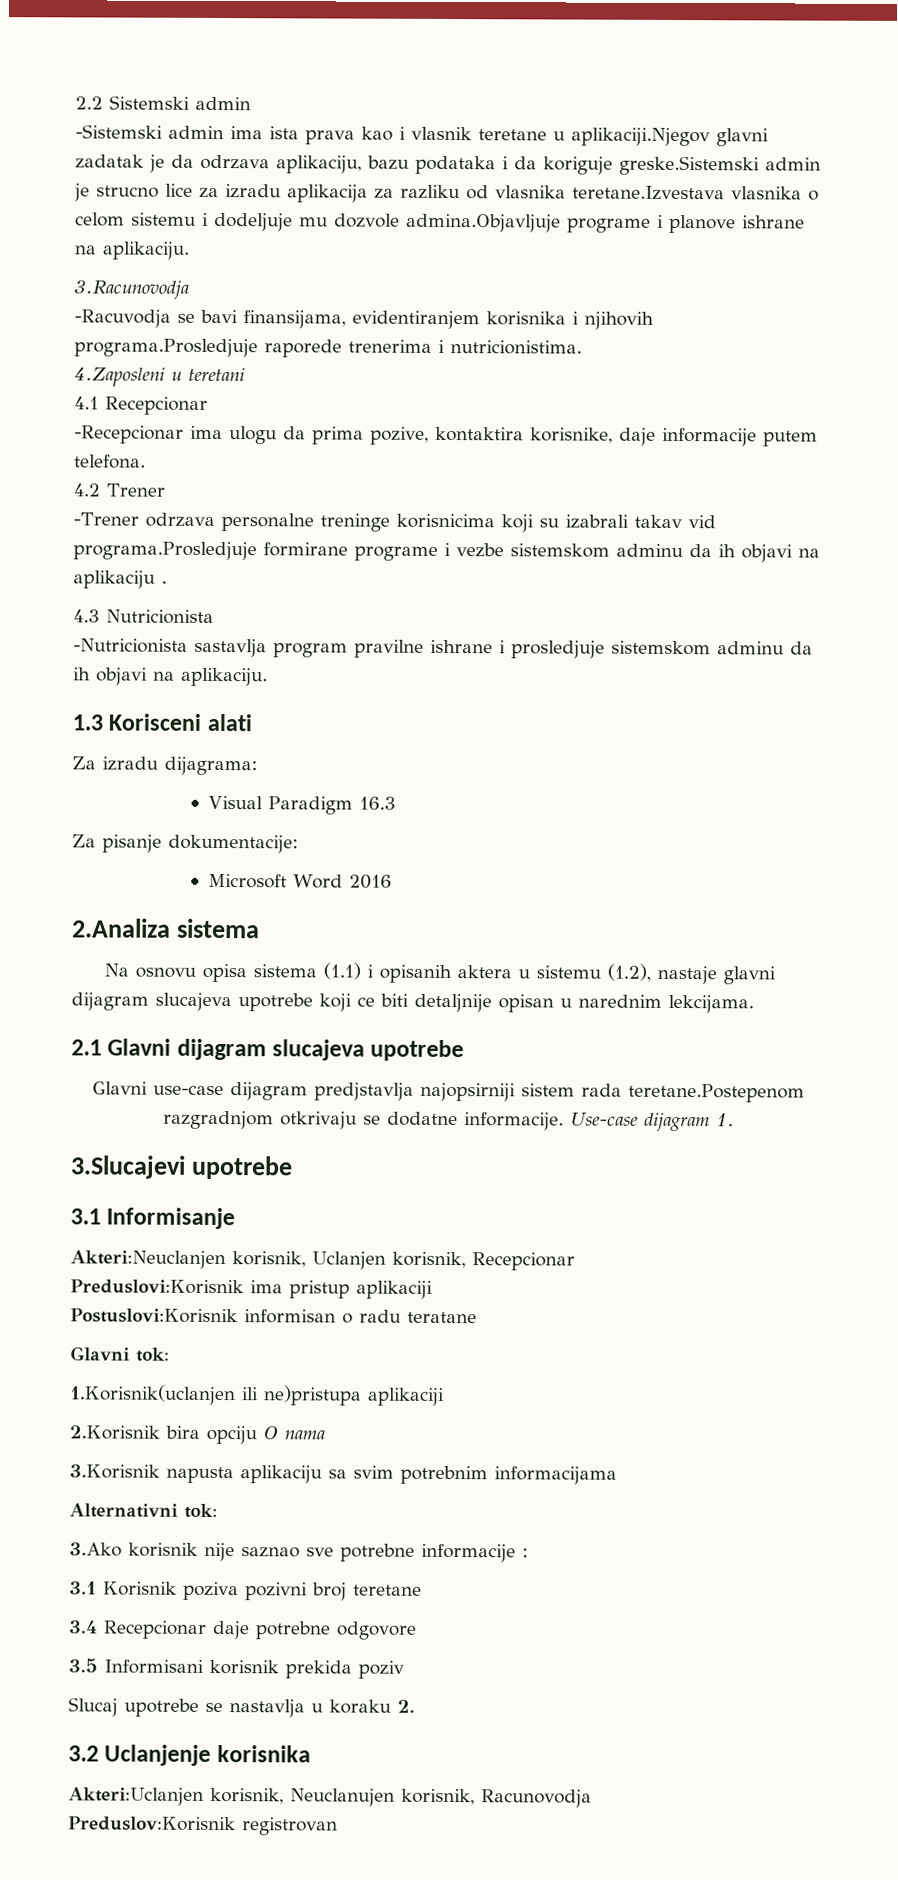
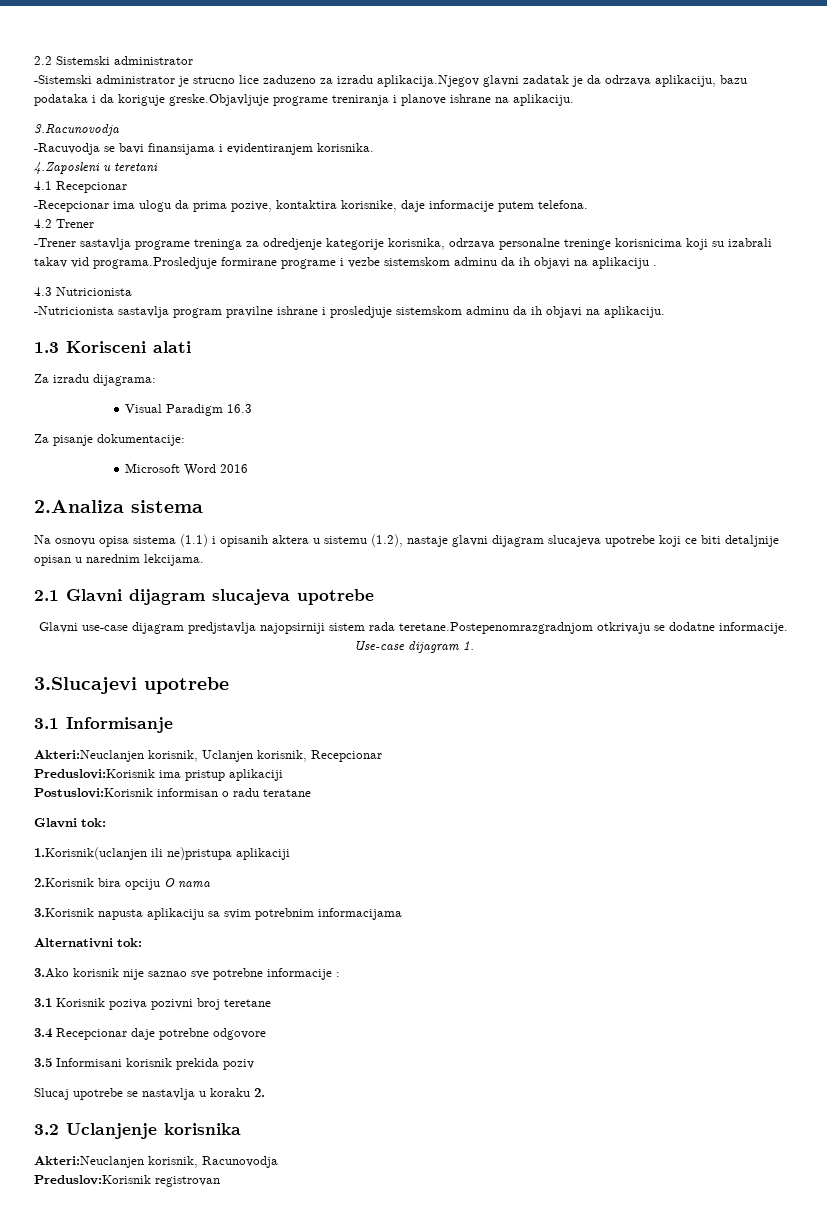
[195,96,251,111] admin -> [114,56,193,65] administrator
[168,125,710,147] admin ima ista prava kao i vlasnik teretane u aplikaciji.Njegov -> [96,75,479,87] administrator je strucno lice zaduzeno za izradu aplikacija.Njegov
[619,155,821,176] [74,183,819,203] [75,212,651,233] greske.Sistemski admin je strucno lice za izradu aplikacija za razliku od vlasnika teretane.Izvestava vlasnika o celom sistemu i dodeljuje mu dozvole admina.Objavljuje programe -> [169,94,389,106] greske.Objavljuje programe treniranja
[243,310,654,330] [74,338,582,358] finansijama, evidentiranjem korisnika i njihovih programa.Prosledjuje raporede trenerima i nutricionistima. -> [148,143,374,155] finansijama i evidentiranjem korisnika.
(139, 519) none -> [80,238,445,250] sastavlja programe treninga za odredjenje kategorije korisnika,
[628,1083,805,1103] [162,1110,274,1130] teretane.Postepenom razgradnjom -> [399,622,593,634] teretane.Postepenomrazgradnjom
[68,1787,395,1807] Akteri:Uclanjen korisnik, Neuclanujen -> [34,1156,144,1168] Akteri:Neuclanjen

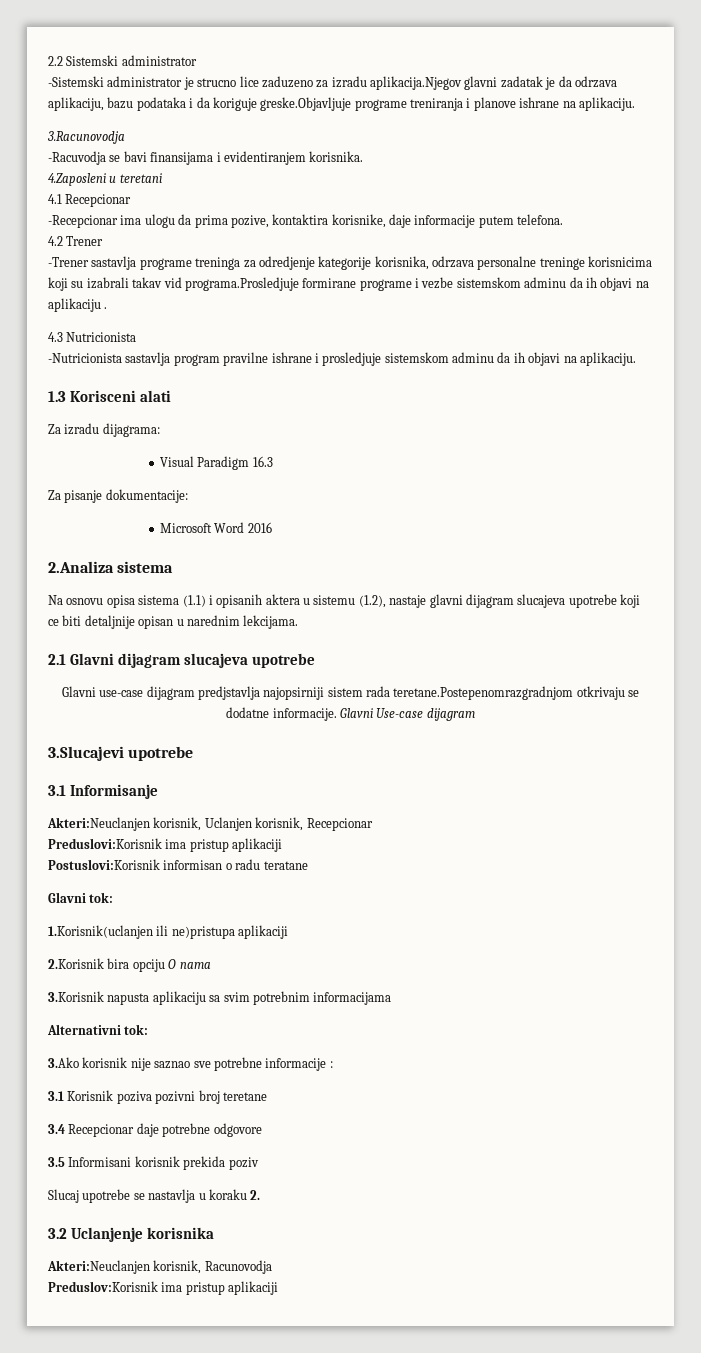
(788, 628) none -> [340,708,373,718] Glavni
[462,641,474,650] 1. -> (475, 714) none
[155,1176,220,1187] registrovan -> [161,1281,279,1295] ima pristup aplikaciji

